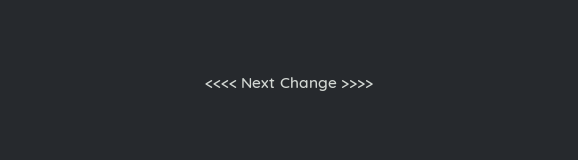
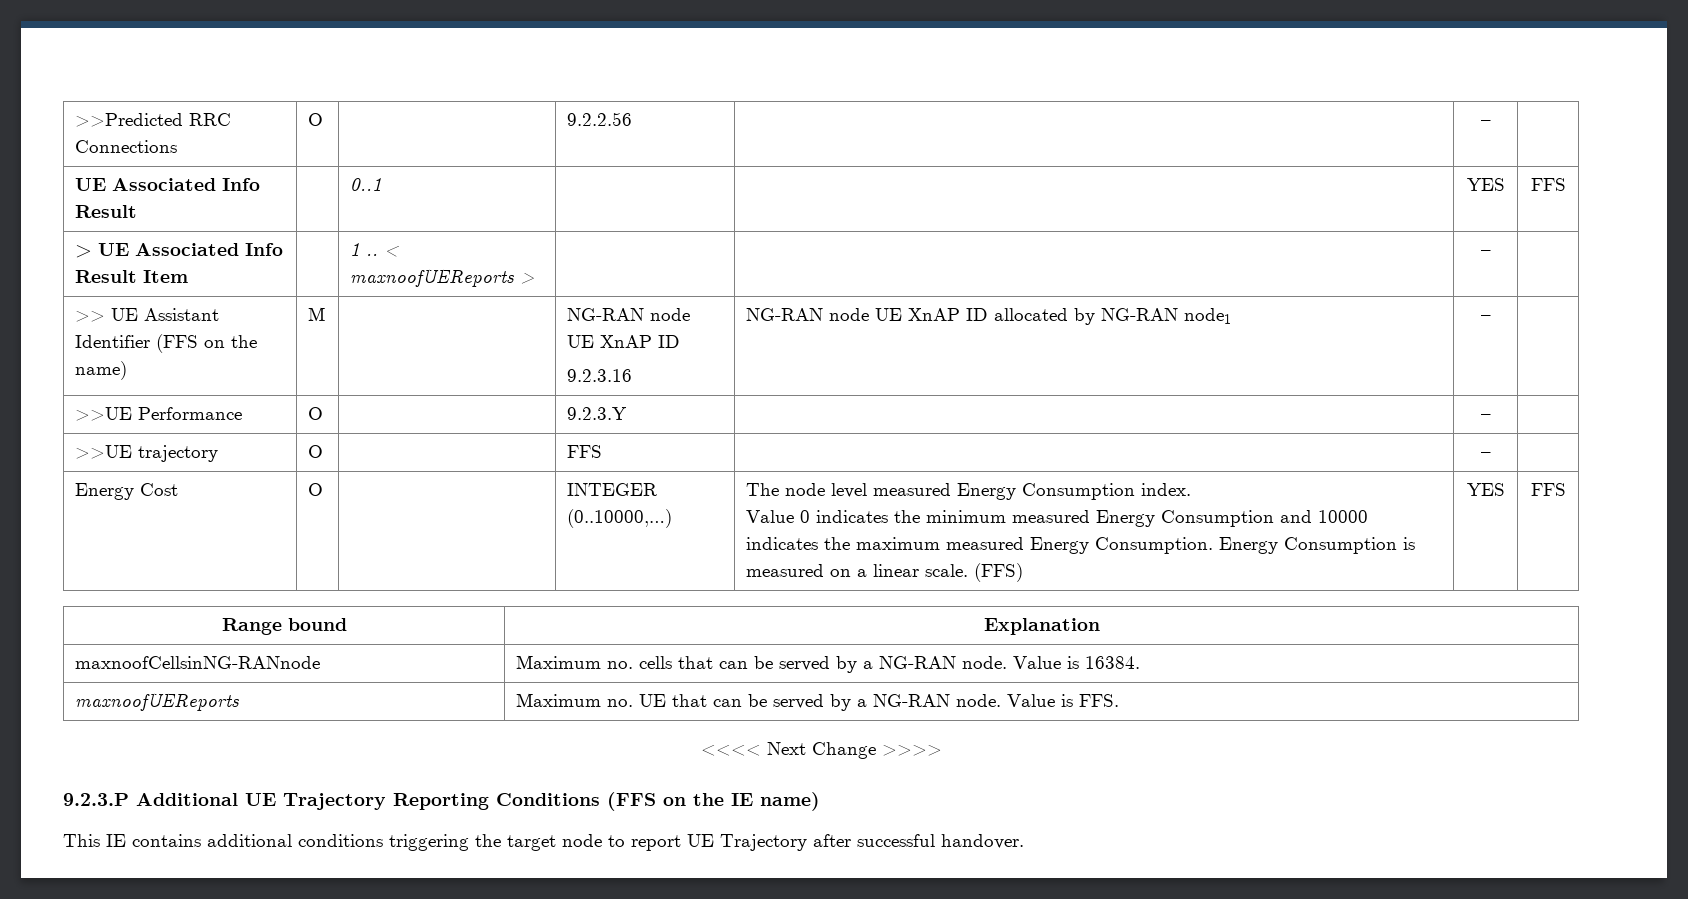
[205,77,373,91] <<<< Next Change >>>> -> [75,113,232,127] [75,140,178,153] [308,113,324,126] [567,112,633,126] [1480,120,1491,126] [75,178,261,191] [75,205,138,218] [350,178,383,191] [1466,178,1505,191] [1530,178,1566,191] [75,243,284,258] [75,270,189,283] [350,243,401,257] [350,269,536,287] [1480,250,1491,256] [75,308,220,322] [75,334,258,353] [75,361,128,380] [308,307,326,321] [567,308,691,321] [567,335,681,348] [567,369,633,382] [746,308,1232,325] [1480,315,1491,321] [75,407,243,421] [308,407,324,420] [567,407,628,420] [1480,414,1491,420] [75,445,219,462] [308,445,324,458] [567,445,603,458] [1480,452,1491,458] [75,483,179,500] [308,483,324,496] [567,483,658,496] [567,509,673,528] [746,483,1192,500] [746,510,1369,527] [746,537,1416,554] [746,563,1024,582] [1466,483,1505,496] [1530,483,1566,496] [221,618,347,635] [983,618,1100,635] [75,656,321,669] [516,655,1141,673] [75,693,240,711] [516,693,1120,711] [700,742,942,759] [63,792,820,811] [63,834,1024,851] >>Predicted RRC Connections | O | | 9.2.2.56 | | – | // UE Associated Info Result | | 0..1 | | | YES | FFS // > UE Associated Info Result Item | | 1 .. < maxnoofUEReports > | | | – | // >> UE Assistant Identifier (FFS on the name) | M | | NG-RAN node UE XnAP ID // 9.2.3.16 | NG-RAN node UE XnAP ID allocated by NG-RAN node1 | – | // >>UE Performance | O | | 9.2.3.Y | | – | // >>UE trajectory | O | | FFS | | – | // Energy Cost | O | | INTEGER (0..10000,…) | The node level measured Energy Consumption index. // Value 0 indicates the minimum measured Energy Consumption and 10000 indicates the maximum measured Energy Consumption. Energy Consumption is measured on a linear scale. (FFS) | YES | FFS // Range bound | Explanation // maxnoofCellsinNG-RANnode | Maximum no. cells that can be served by a NG-RAN node. Value is 16384. // maxnoofUEReports | Maximum no. UE that can be served by a NG-RAN node. Value is FFS. // <<<< Next Change >>>> // 9.2.3.P Additional UE Trajectory Reporting Conditions (FFS on the IE name) // This IE contains additional conditions triggering the target node to report UE Trajectory after successful handover.

